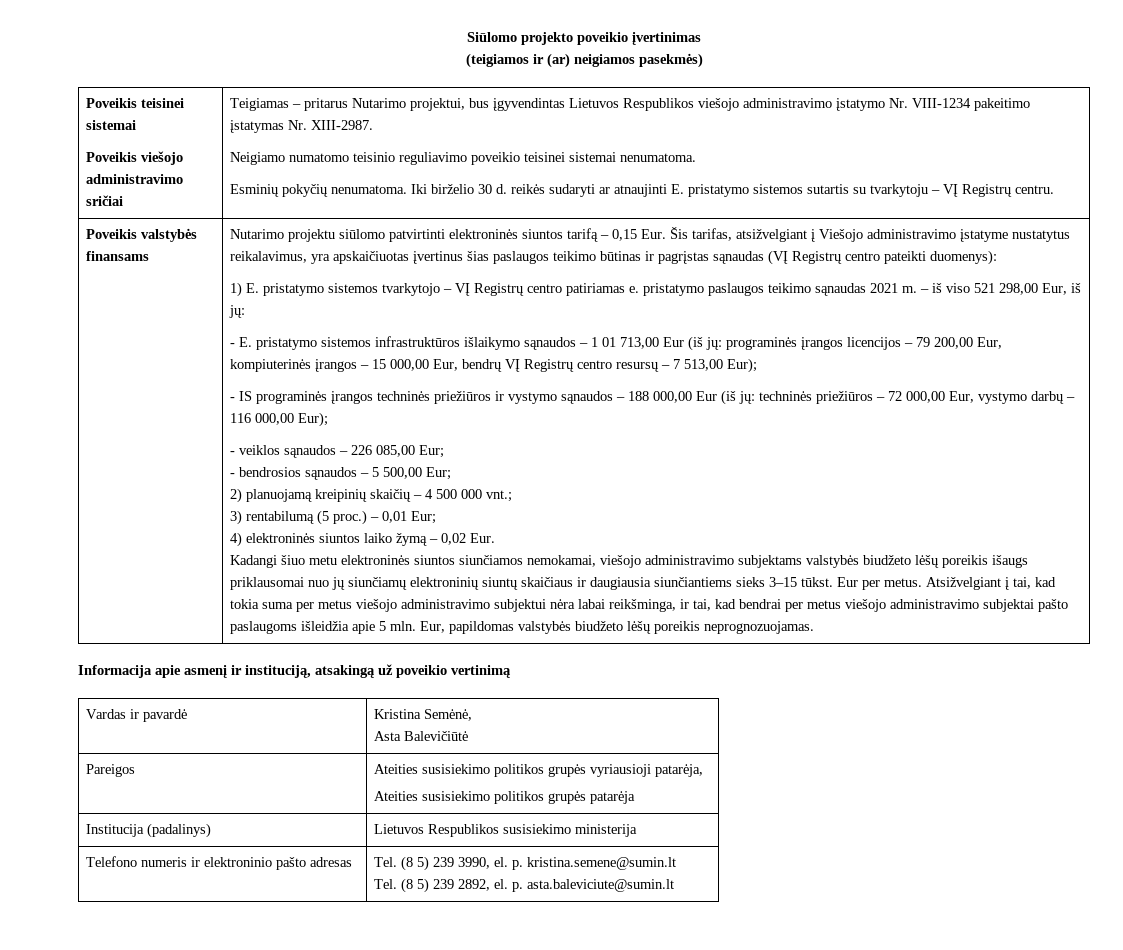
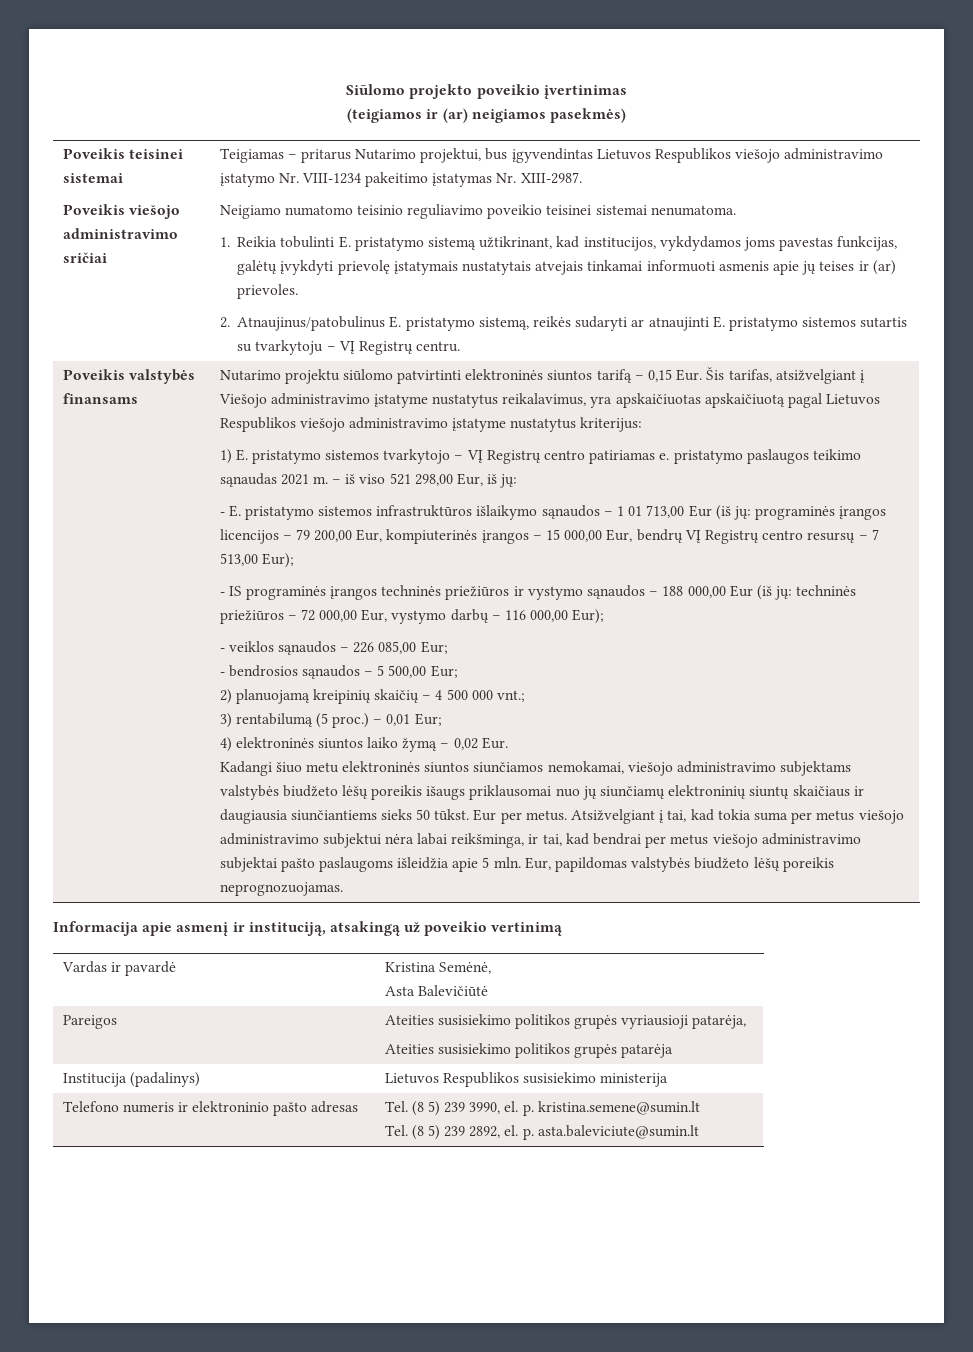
[230,184,508,197] Esminių pokyčių nenumatoma. Iki birželio 30 d. -> [219,236,898,251] [237,260,896,275] [237,284,299,299] [219,316,529,331] 1. Reikia tobulinti E. pristatymo sistemą užtikrinant, kad institucijos, vykdydamos joms pavestas funkcijas, galėtų įvykdyti prievolę įstatymais nustatytais atvejais tinkamai informuoti asmenis apie jų teises ir (ar) prievoles. // 2. Atnaujinus/patobulinus E. pristatymo sistemą,
[413,250,998,265] įvertinus šias paslaugos teikimo būtinas ir pagrįstas sąnaudas (VĮ Registrų centro pateikti duomenys): -> [704,393,881,408] [219,417,643,432] apskaičiuotą pagal Lietuvos Respublikos viešojo administravimo įstatyme nustatytus kriterijus:
[769,577,798,587] 3–15 -> [416,809,431,820] 50

